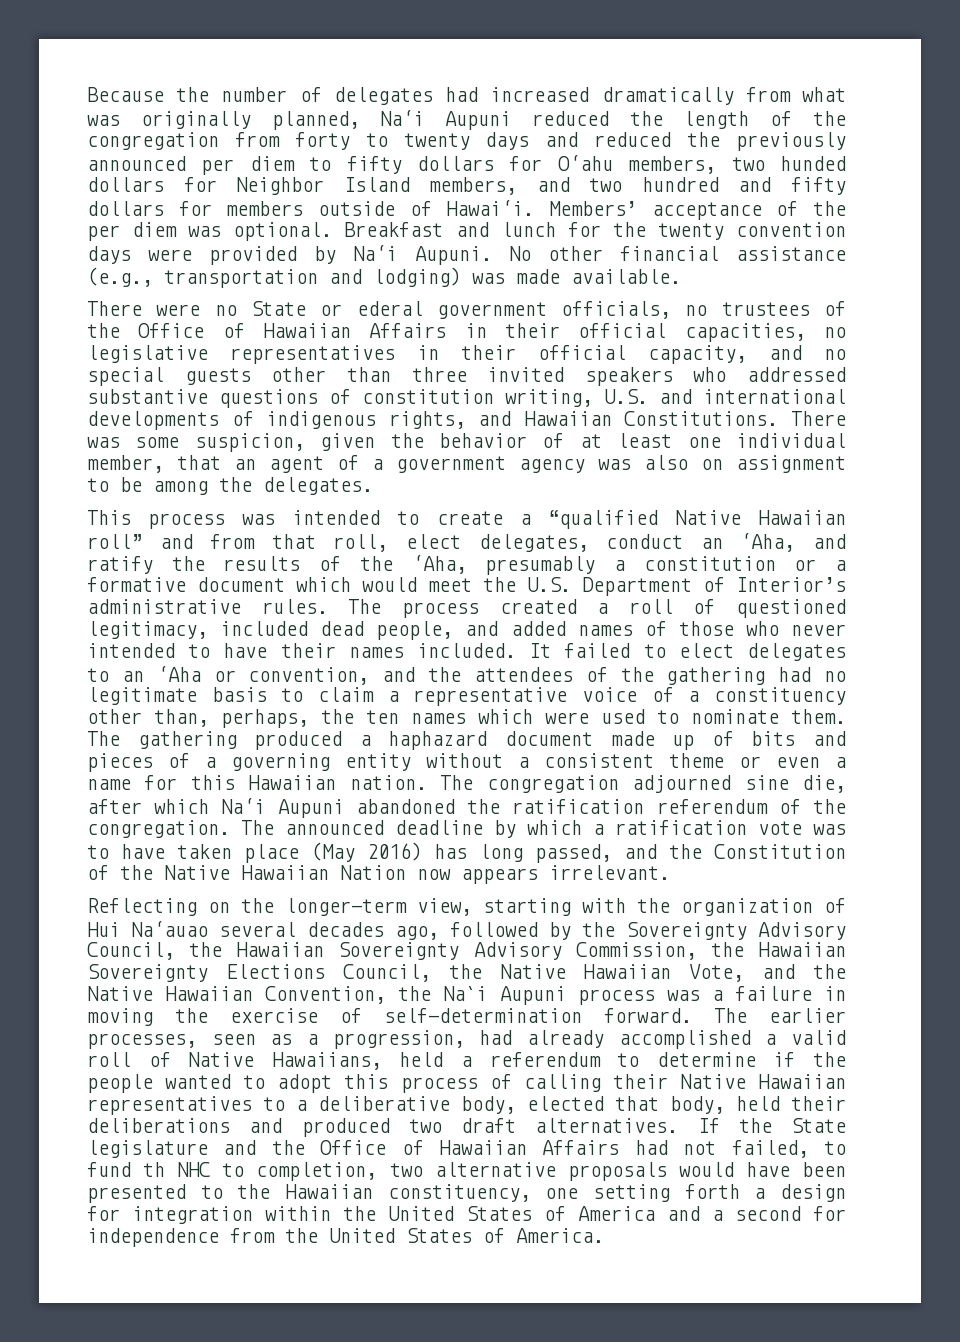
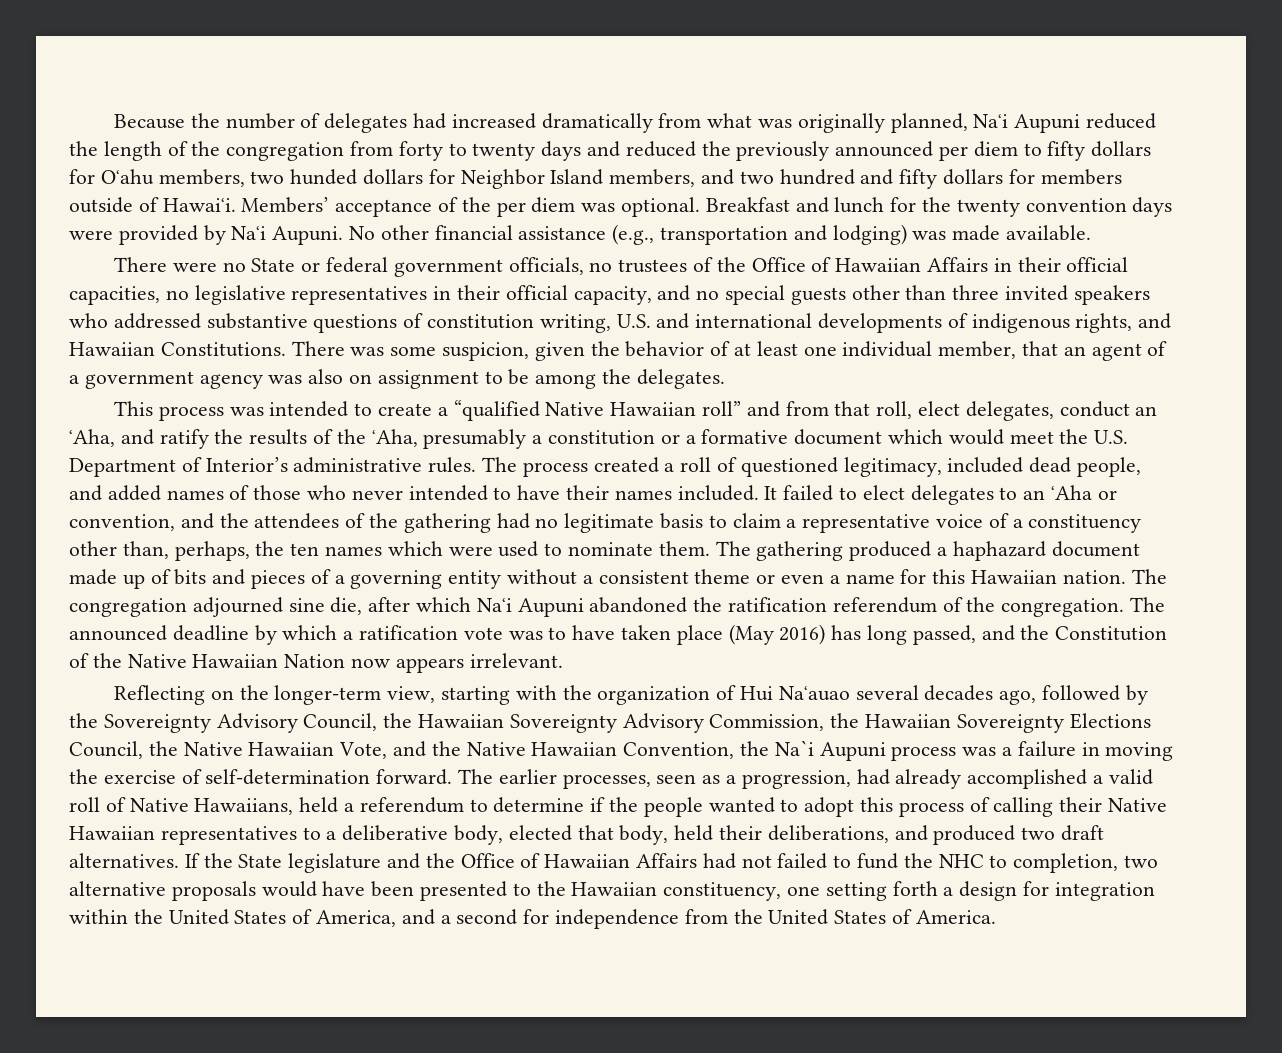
[356,301,423,316] ederal -> [325,257,388,273] federal
[87,1118,230,1133] deliberations -> [767,825,889,843] deliberations,
[731,1140,809,1158] failed, -> [777,853,828,869] failed
[143,1162,166,1177] th -> [903,853,933,868] the
[578,1206,655,1221] America -> [316,910,397,927] America,

